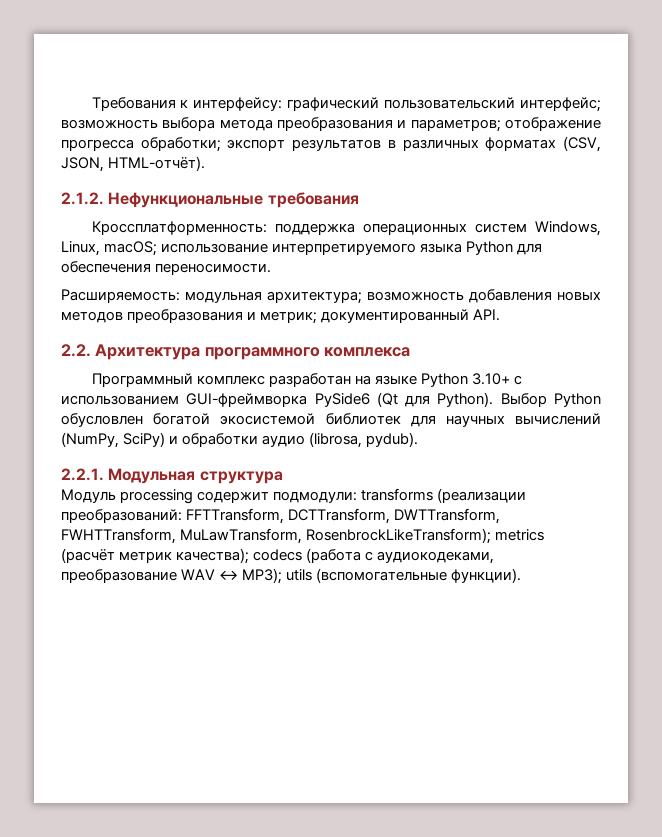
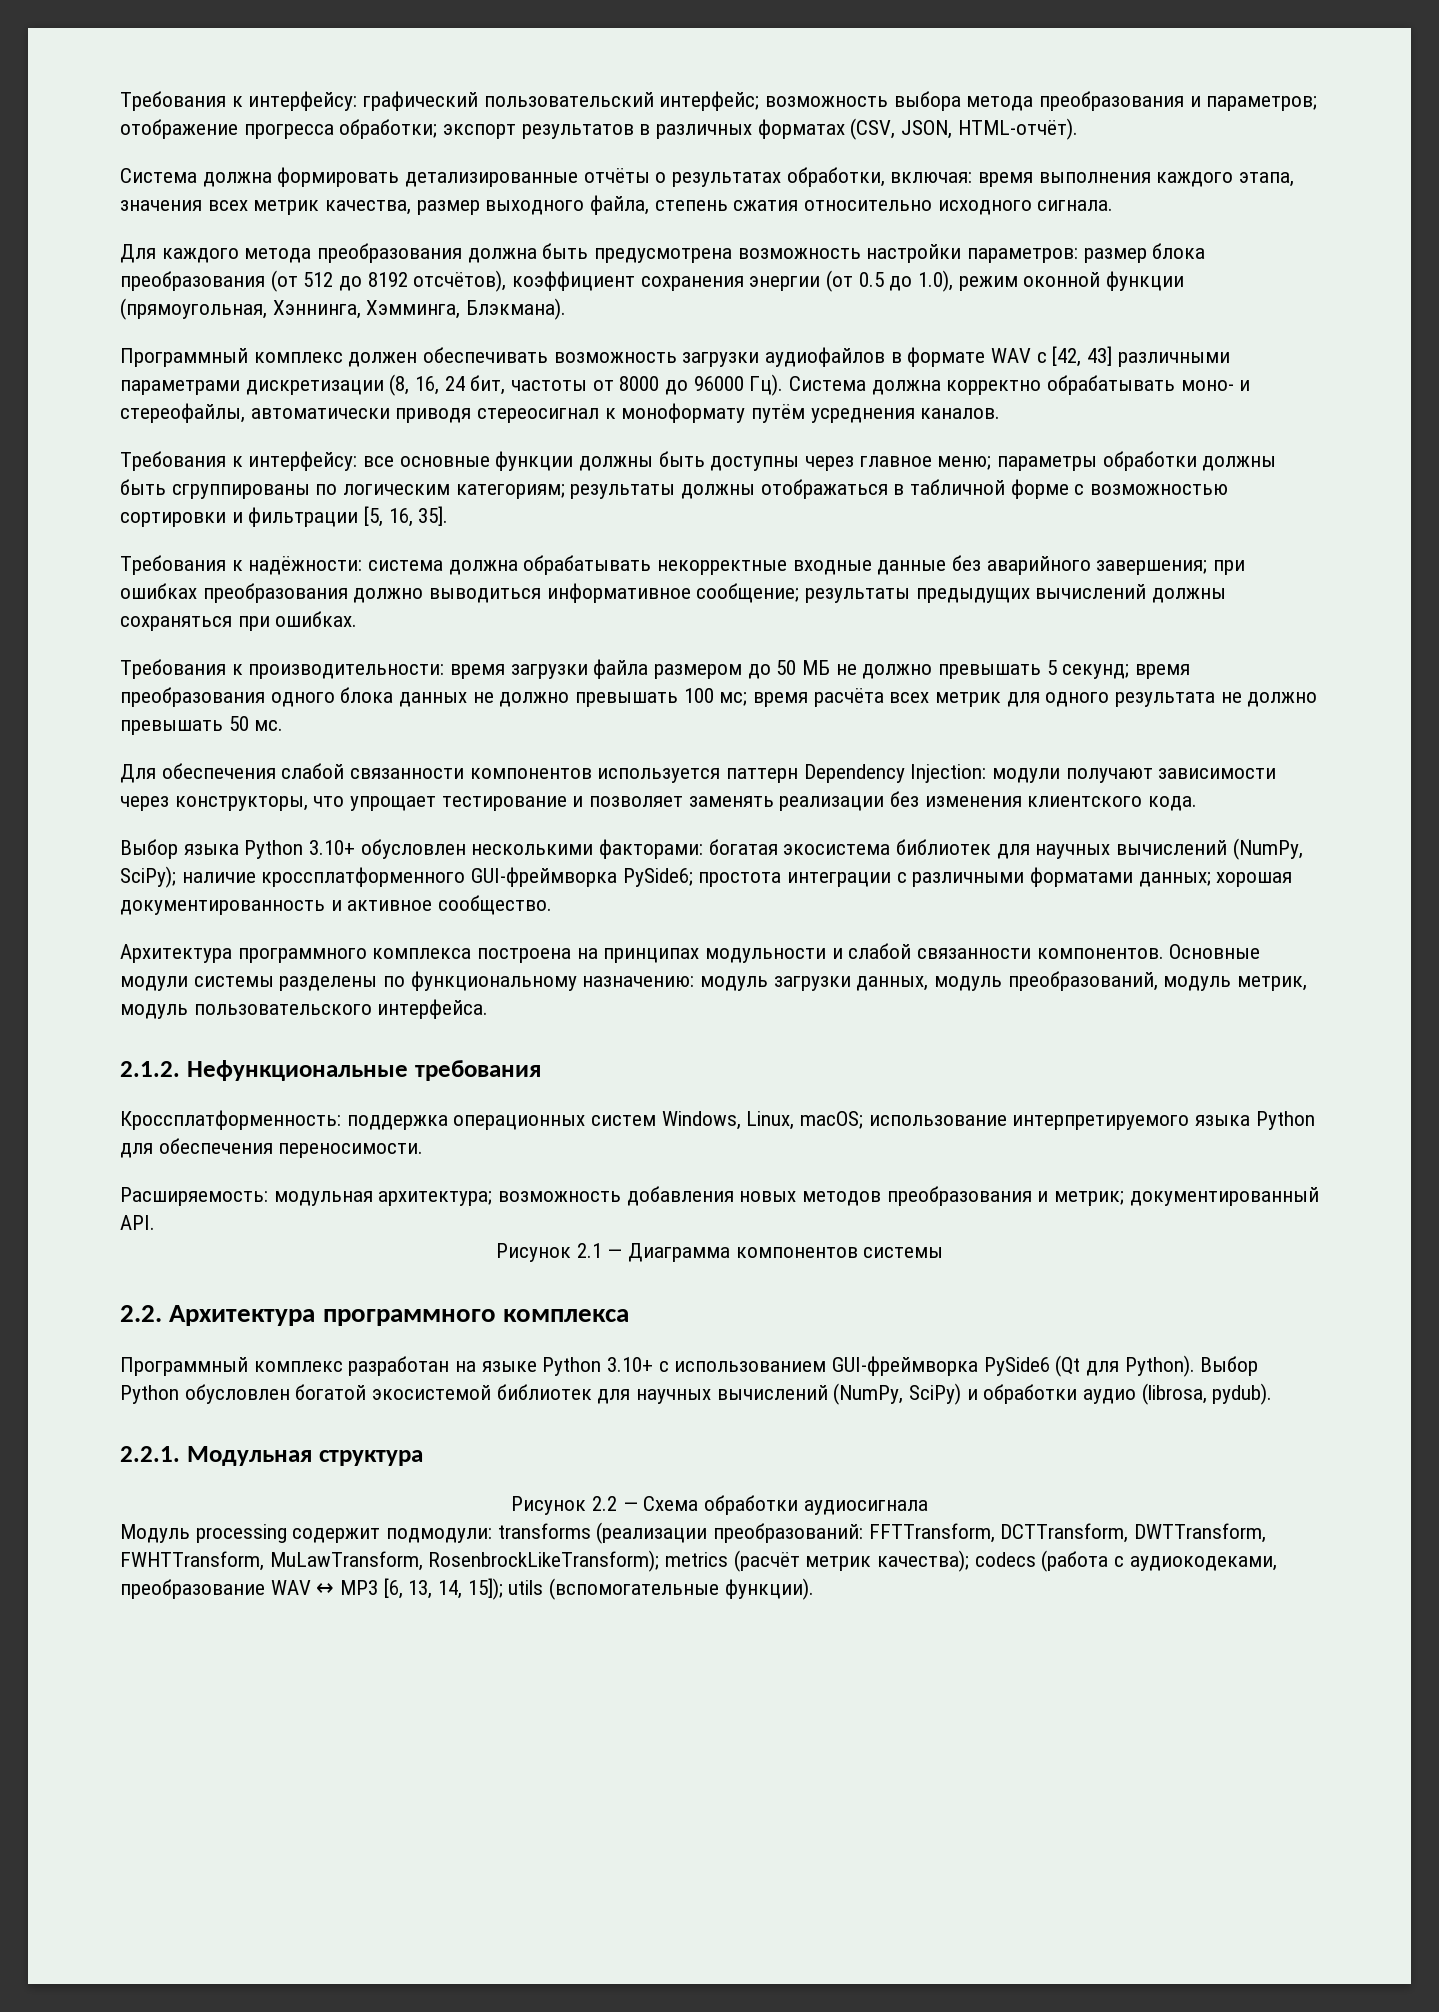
(206, 163) none -> [120,167,1295,187] [120,195,1114,215] [120,243,1206,263] [120,270,1185,292] [120,298,567,320] [120,346,1230,367] [120,374,1251,396] [120,403,1001,423] [120,451,1277,471] [120,479,1229,499] [120,506,449,527] [120,555,1246,575] [120,583,1227,603] [120,611,358,631] [120,659,1191,679] [120,687,1318,707] [120,716,284,735] [120,763,1277,783] [120,791,1198,811] [120,838,1303,860] [120,866,1293,888] [120,895,553,915] [120,943,1261,963] [120,971,1308,991] [120,999,489,1019] // Система должна формировать детализированные отчёты о результатах обработки, включая: время выполнения каждого этапа, значения всех метрик качества, размер выходного файла, степень сжатия относительно исходного сигнала. // Для каждого метода преобразования должна быть предусмотрена возможность настройки параметров: размер блока преобразования (от 512 до 8192 отсчётов), коэффициент сохранения энергии (от 0.5 до 1.0), режим оконной функции (прямоугольная, Хэннинга, Хэмминга, Блэкмана). // Программный комплекс должен обеспечивать возможность загрузки аудиофайлов в формате WAV с [42, 43] различными параметрами дискретизации (8, 16, 24 бит, частоты от 8000 до 96000 Гц). Система должна корректно обрабатывать моно- и стереофайлы, автоматически приводя стереосигнал к моноформату путём усреднения каналов. // Требования к интерфейсу: все основные функции должны быть доступны через главное меню; параметры обработки должны быть сгруппированы по логическим категориям; результаты должны отображаться в табличной форме с возможностью сортировки и фильтрации [5, 16, 35]. // Требования к надёжности: система должна обрабатывать некорректные входные данные без аварийного завершения; при ошибках преобразования должно выводиться информативное сообщение; результаты предыдущих вычислений должны сохраняться при ошибках. // Требования к производительности: время загрузки файла размером до 50 МБ не должно превышать 5 секунд; время преобразования одного блока данных не должно превышать 100 мс; время расчёта всех метрик для одного результата не должно превышать 50 мс. // Для обеспечения слабой связанности компонентов используется паттерн Dependency Injection: модули получают зависимости через конструкторы, что упрощает тестирование и позволяет заменять реализации без изменения клиентского кода. // Выбор языка Python 3.10+ обусловлен несколькими факторами: богатая экосистема библиотек для научных вычислений (NumPy, SciPy); наличие кроссплатформенного GUI-фреймворка PySide6; простота интеграции с различными форматами данных; хорошая документированность и активное сообщество. // Архитектура программного комплекса построена на принципах модульности и слабой связанности компонентов. Основные модули системы разделены по функциональному назначению: модуль загрузки данных, модуль преобразований, модуль метрик, модуль пользовательского интерфейса.
(501, 315) none -> [495,1243,944,1262] // Рисунок 2.1 — Диаграмма компонентов системы
(283, 477) none -> [511,1495,928,1515] // Рисунок 2.2 — Схема обработки аудиосигнала
[242,568,283,584] MP3); -> [340,1578,503,1600] MP3 [6, 13, 14, 15]);

